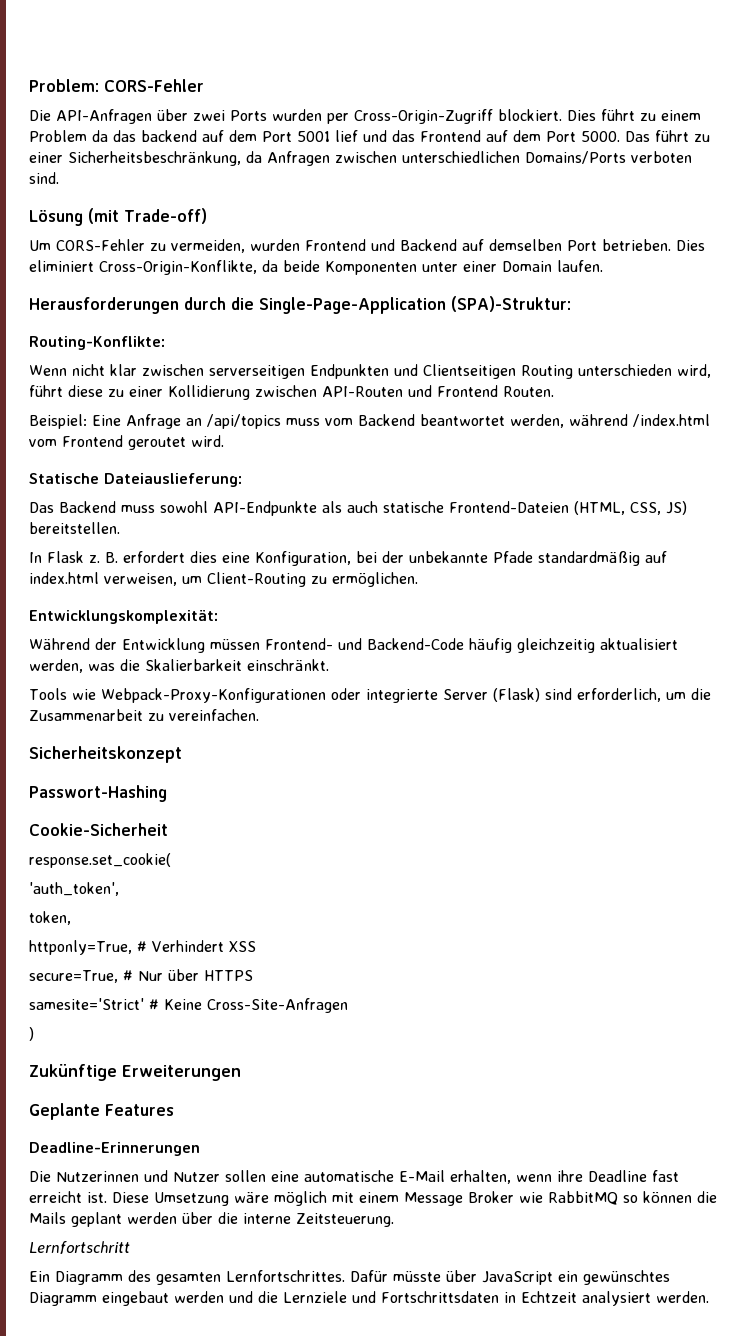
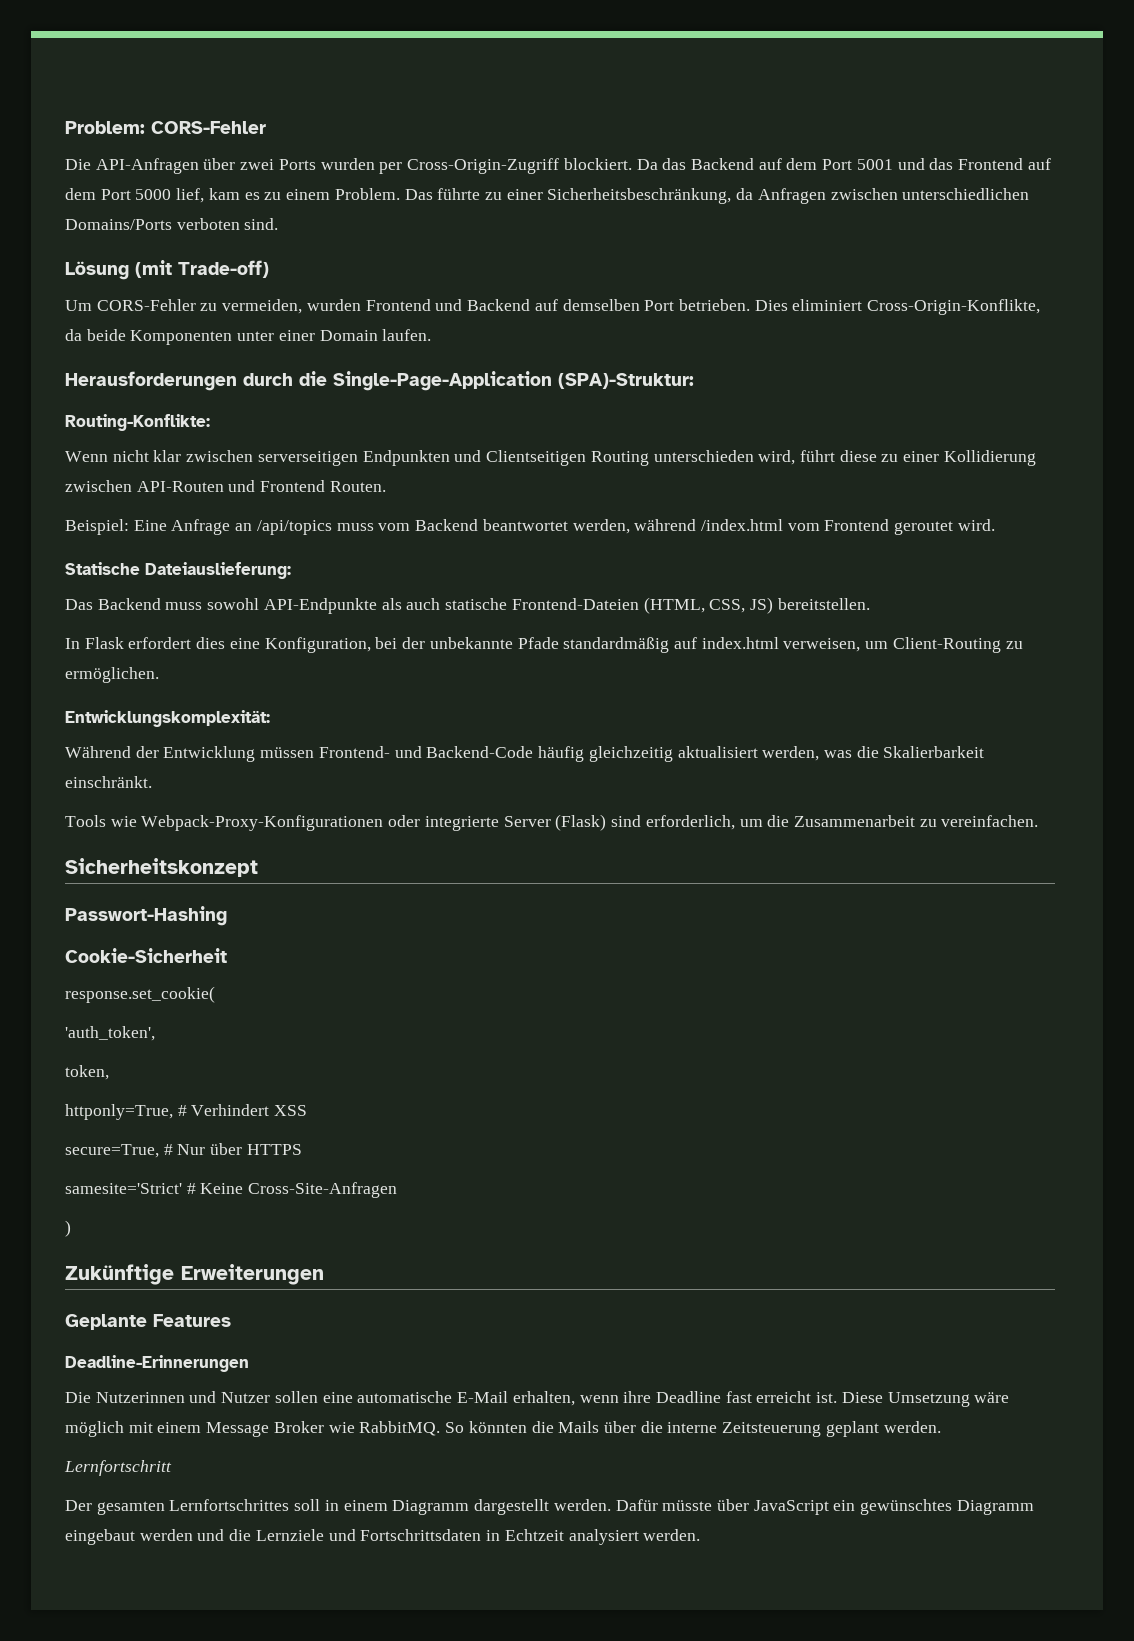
[567,109,701,121] [29,130,197,142] Dies führt zu einem Problem da das backend -> [636,158,754,170] Da das Backend
[335,130,358,142] lief -> (893, 164) none
[581,130,689,142] 5000. Das führt -> [135,188,481,203] 5000 lief, kam es zu einem Problem. Das führte
[89,552,118,563] z. B. -> (124, 643) none
[548,1191,717,1205] [29,1212,394,1227] [29,1241,130,1254] [29,1270,345,1285] RabbitMQ so können die Mails geplant werden über die interne Zeitsteuerung. // Lernfortschritt // Ein Diagramm des gesamten Lernfortschrittes. -> [359,1421,941,1437] [64,1460,172,1476] [65,1499,611,1515] RabbitMQ. So könnten die Mails über die interne Zeitsteuerung geplant werden. // Lernfortschritt // Der gesamten Lernfortschrittes soll in einem Diagramm dargestellt werden.

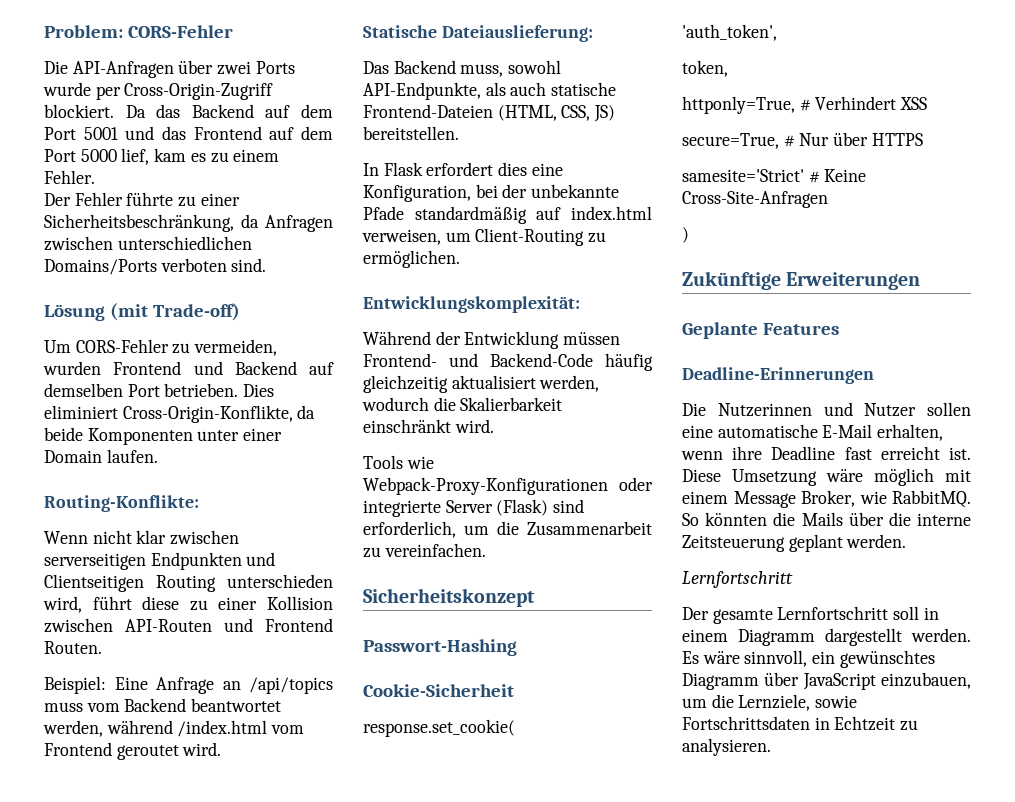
[320,158,375,170] wurden -> [43,82,91,96] wurde
[334,188,433,200] Problem. Das -> [44,170,95,184] [44,192,123,206] Fehler. // Der Fehler
[65,371,694,391] // Herausforderungen durch die Single-Page-Application (SPA)-Struktur: -> (158, 456) none
[943,450,1036,466] Kollidierung -> [267,596,333,610] Kollision
[165,598,377,614] muss sowohl API-Endpunkte -> [460,60,562,77] [363,82,481,100] muss, sowohl API-Endpunkte,
[823,750,852,758] was -> [362,397,429,411] wodurch
[65,776,152,788] einschränkt. -> [363,419,494,433] einschränkt wird.
[273,1421,324,1433] Broker -> [801,490,855,507] Broker,
[96,1499,290,1515] gesamten Lernfortschrittes -> [712,606,889,624] gesamte Lernfortschritt
[615,1499,1034,1515] [65,1529,356,1545] Dafür müsste über JavaScript ein gewünschtes Diagramm eingebaut werden und die Lernziele und -> [682,650,935,668] [682,672,971,690] [682,694,858,711] Es wäre sinnvoll, ein gewünschtes Diagramm über JavaScript einzubauen, um die Lernziele, sowie
[568,1529,701,1545] analysiert werden. -> [900,720,919,731] [682,738,771,756] zu analysieren.

